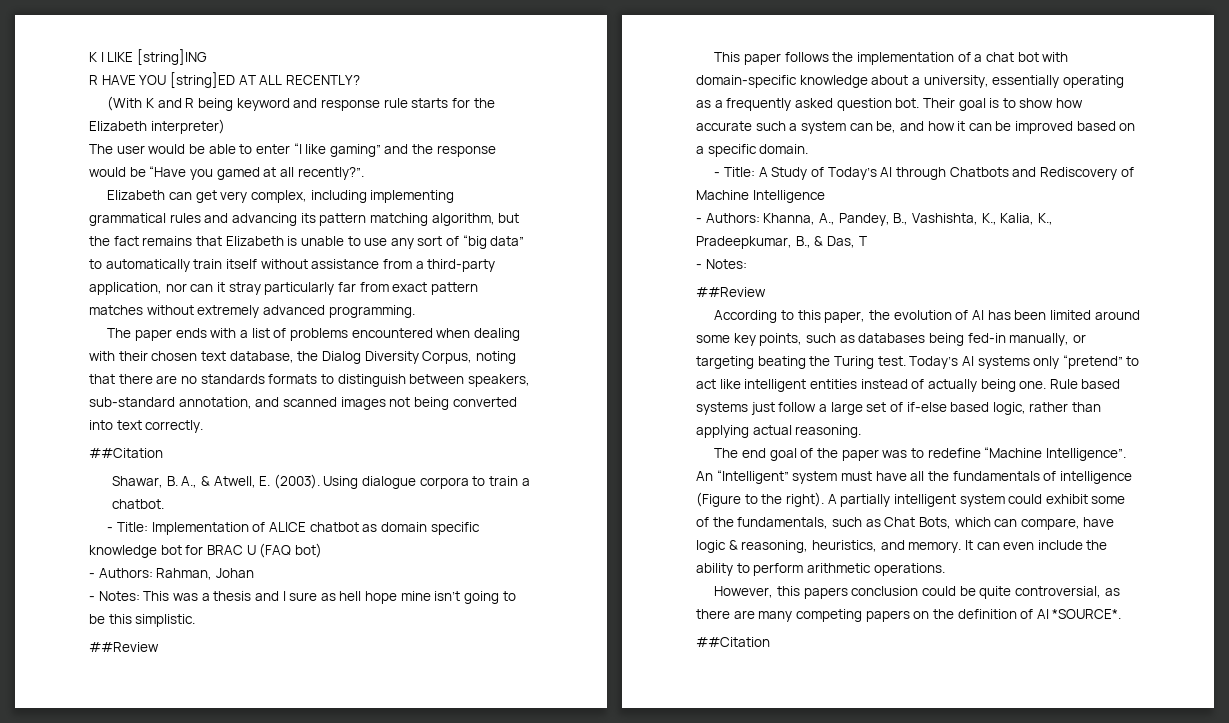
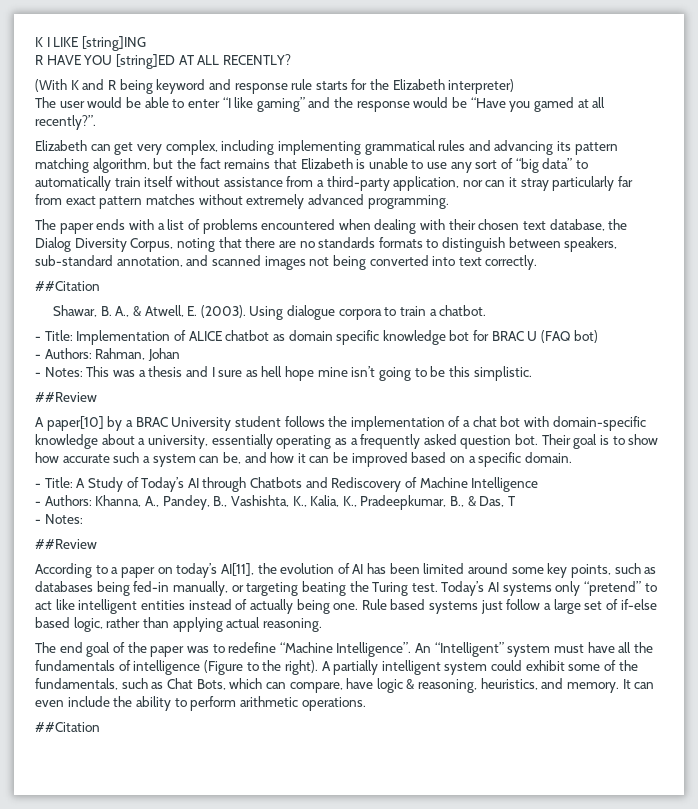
[714,52,782,65] This paper -> [35,416,281,431] A paper[10] by a BRAC University student
[797,310,866,323] this paper, -> [111,563,254,578] a paper on today’s AI[11],
[714,586,1120,599] [696,609,1122,622] // However, this papers conclusion could be quite controversial, as there are many competing papers on the definition of AI *SOURCE*. -> (366, 704) none

